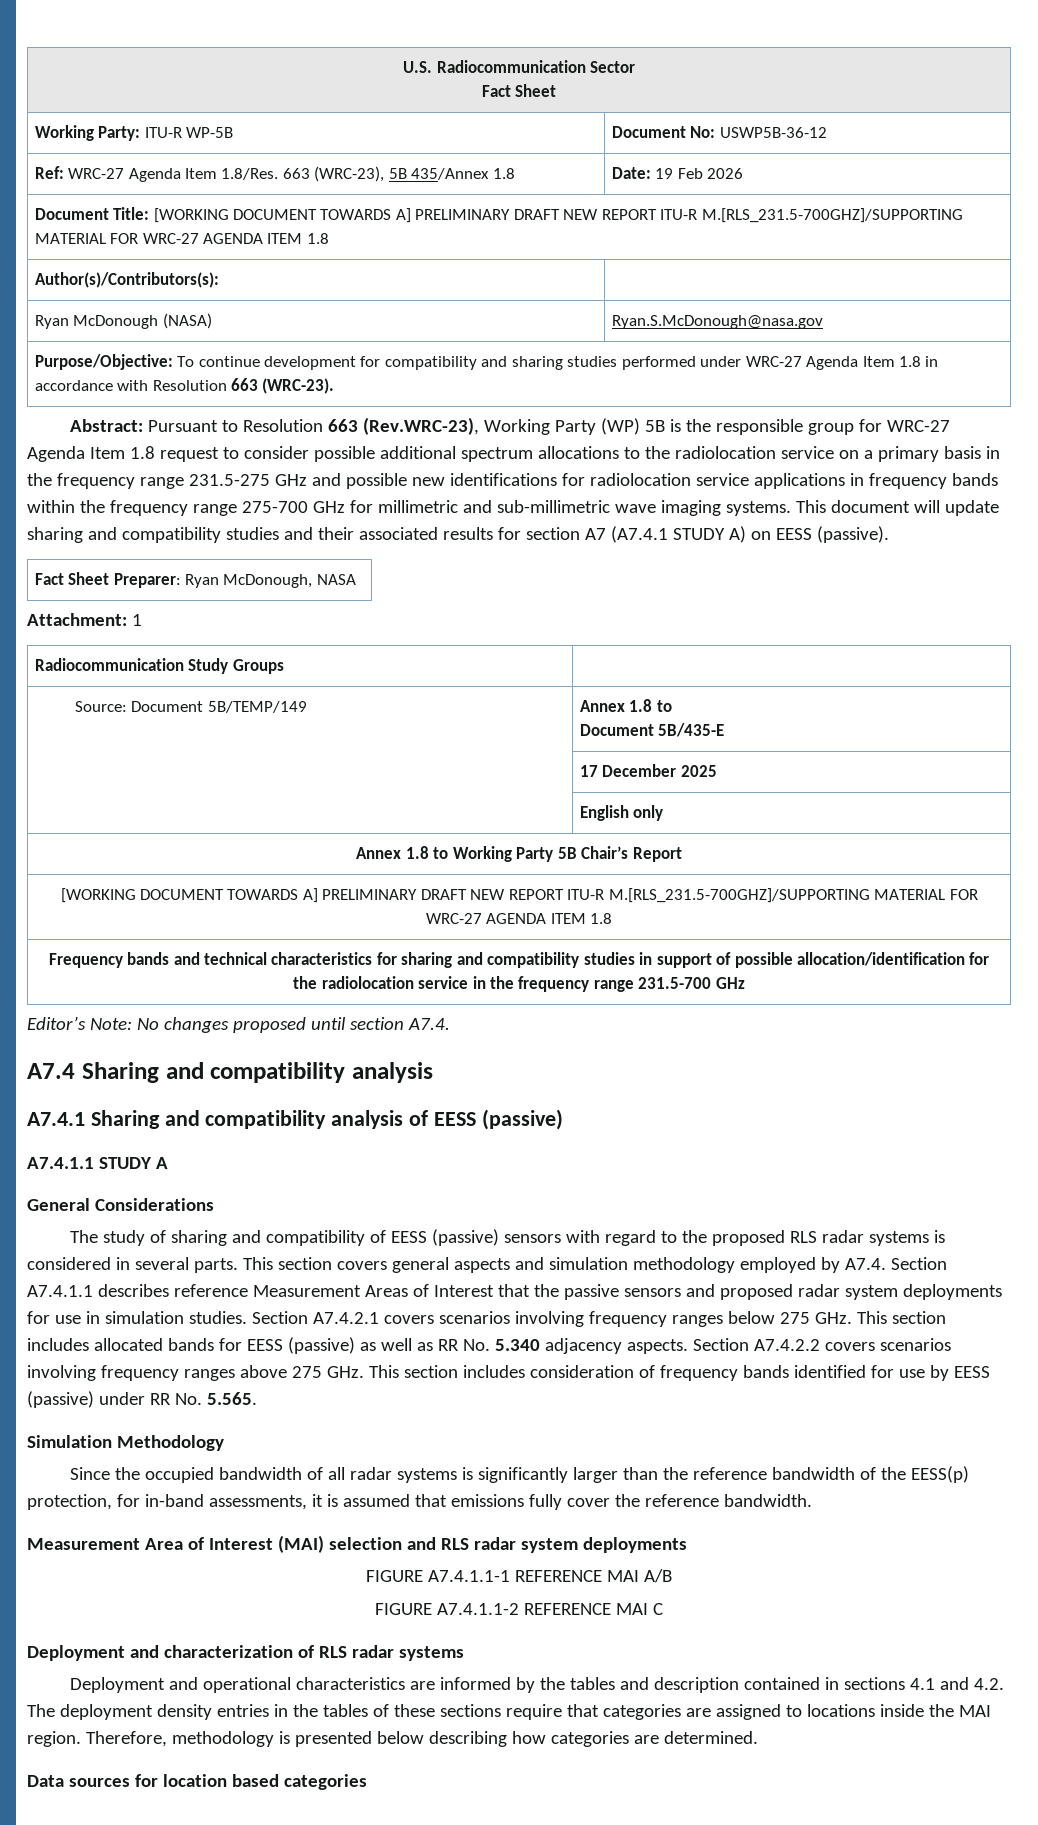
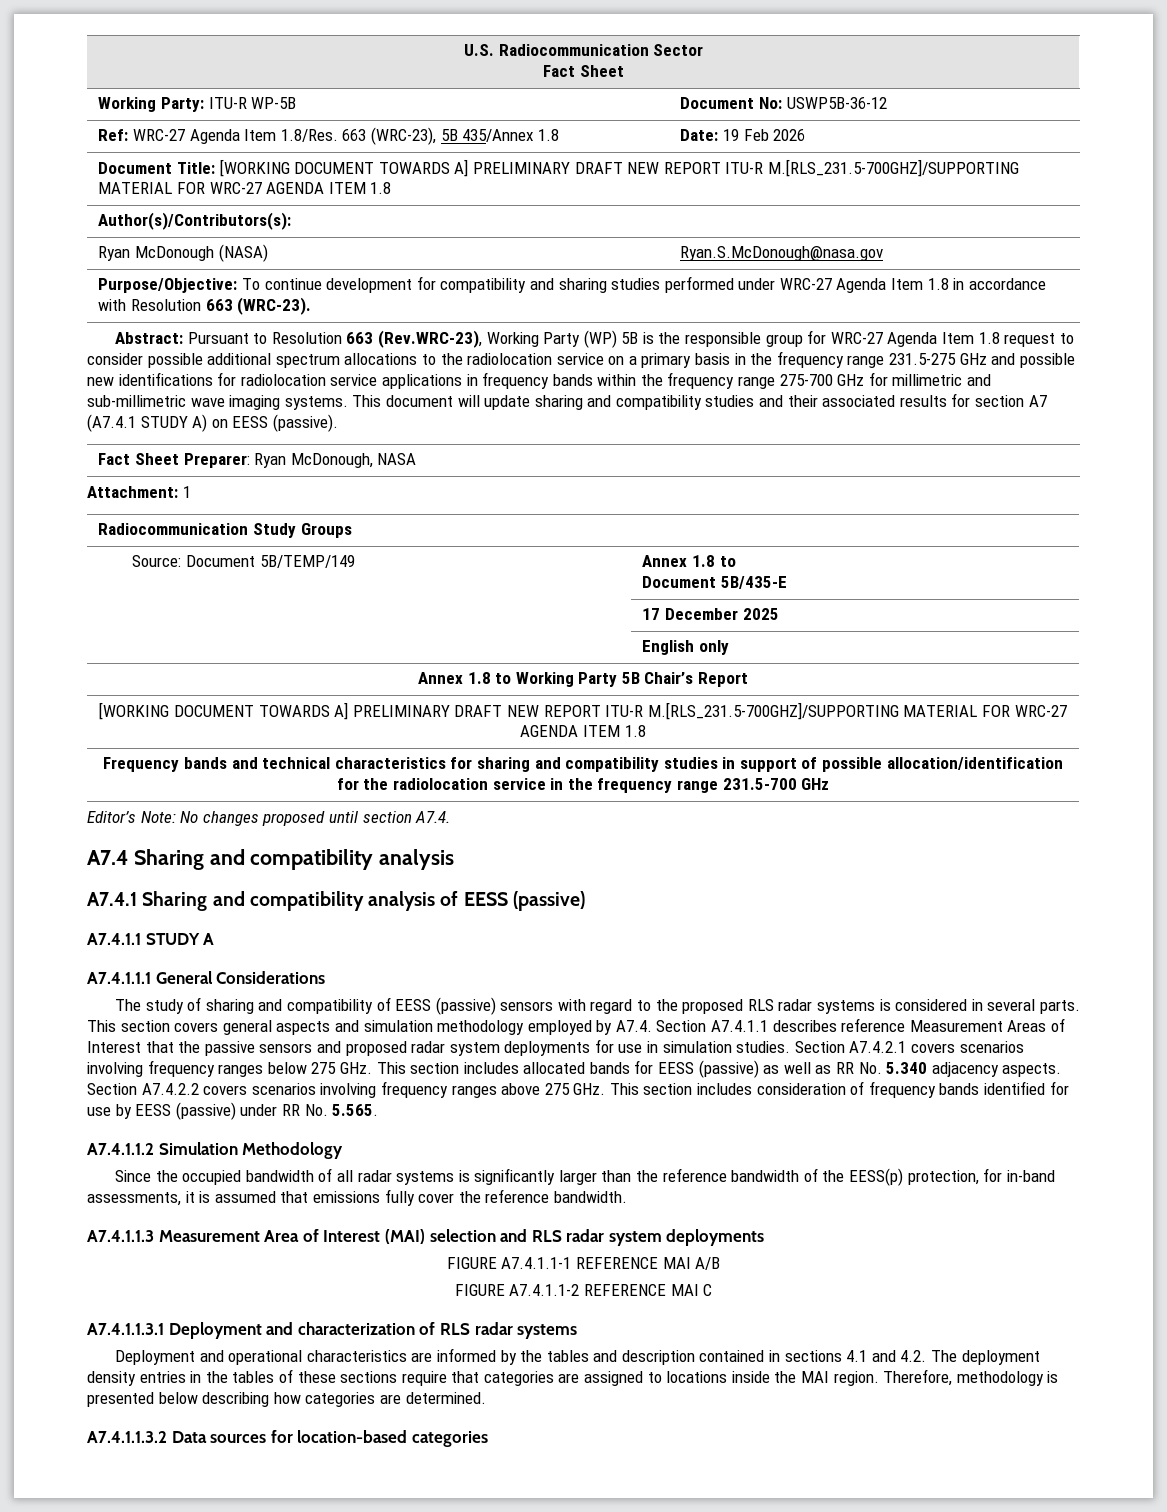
(168, 1163) none -> [87,972,151,984] A7.4.1.1.1
(257, 1398) none -> [87,1143,154,1155] A7.4.1.1.2
(812, 1500) none -> [87,1230,154,1242] A7.4.1.1.3
(663, 1609) none -> [87,1323,164,1335] A7.4.1.1.3.1
(758, 1737) none -> [87,1431,167,1443] A7.4.1.1.3.2
[162,1774,279,1787] location based -> [297,1430,408,1443] location-based

